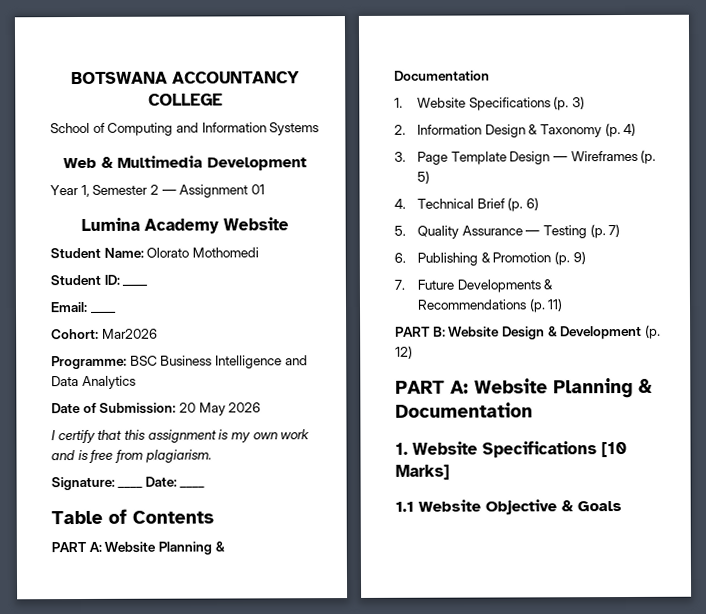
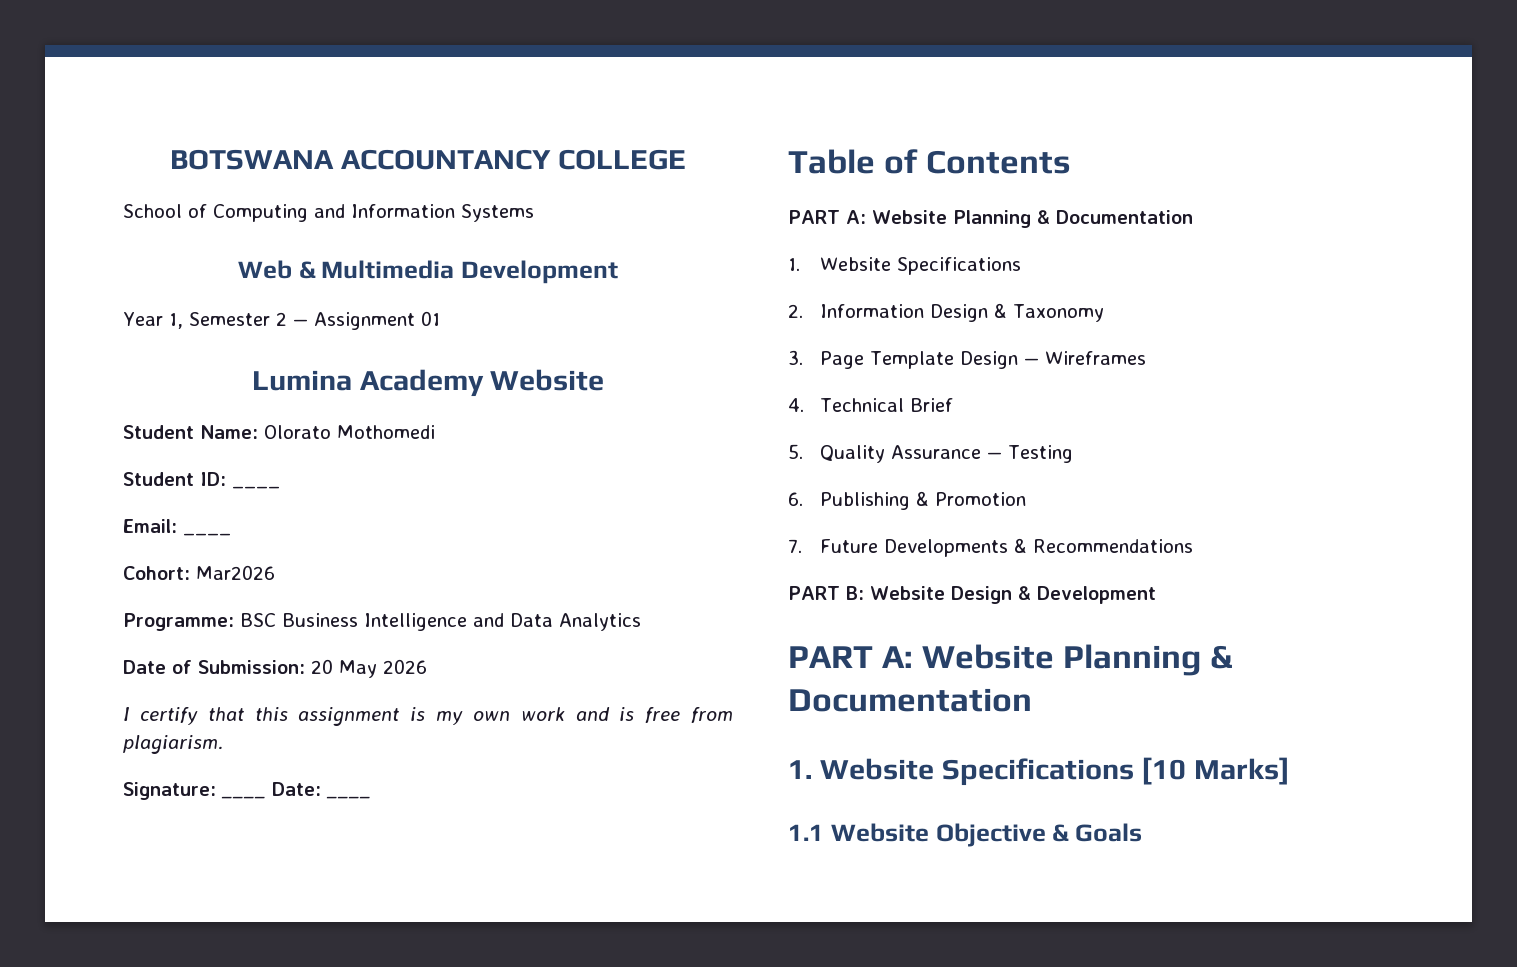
[553,96,586,111] (p. 3) -> (1021, 266) none
[604,122,637,138] (p. 4) -> (1104, 313) none
[640,149,657,164] [417,170,431,184] (p. 5) -> (1146, 358) none
[507,197,540,212] (p. 6) -> (953, 405) none
[589,224,621,239] (p. 7) -> (1073, 454) none
[554,251,586,266] (p. 9) -> (1026, 499) none
[528,298,564,313] (p. 11) -> (1193, 546) none
[644,324,661,339] [395,345,413,359] (p. 12) -> (1156, 595) none

